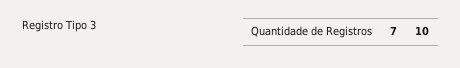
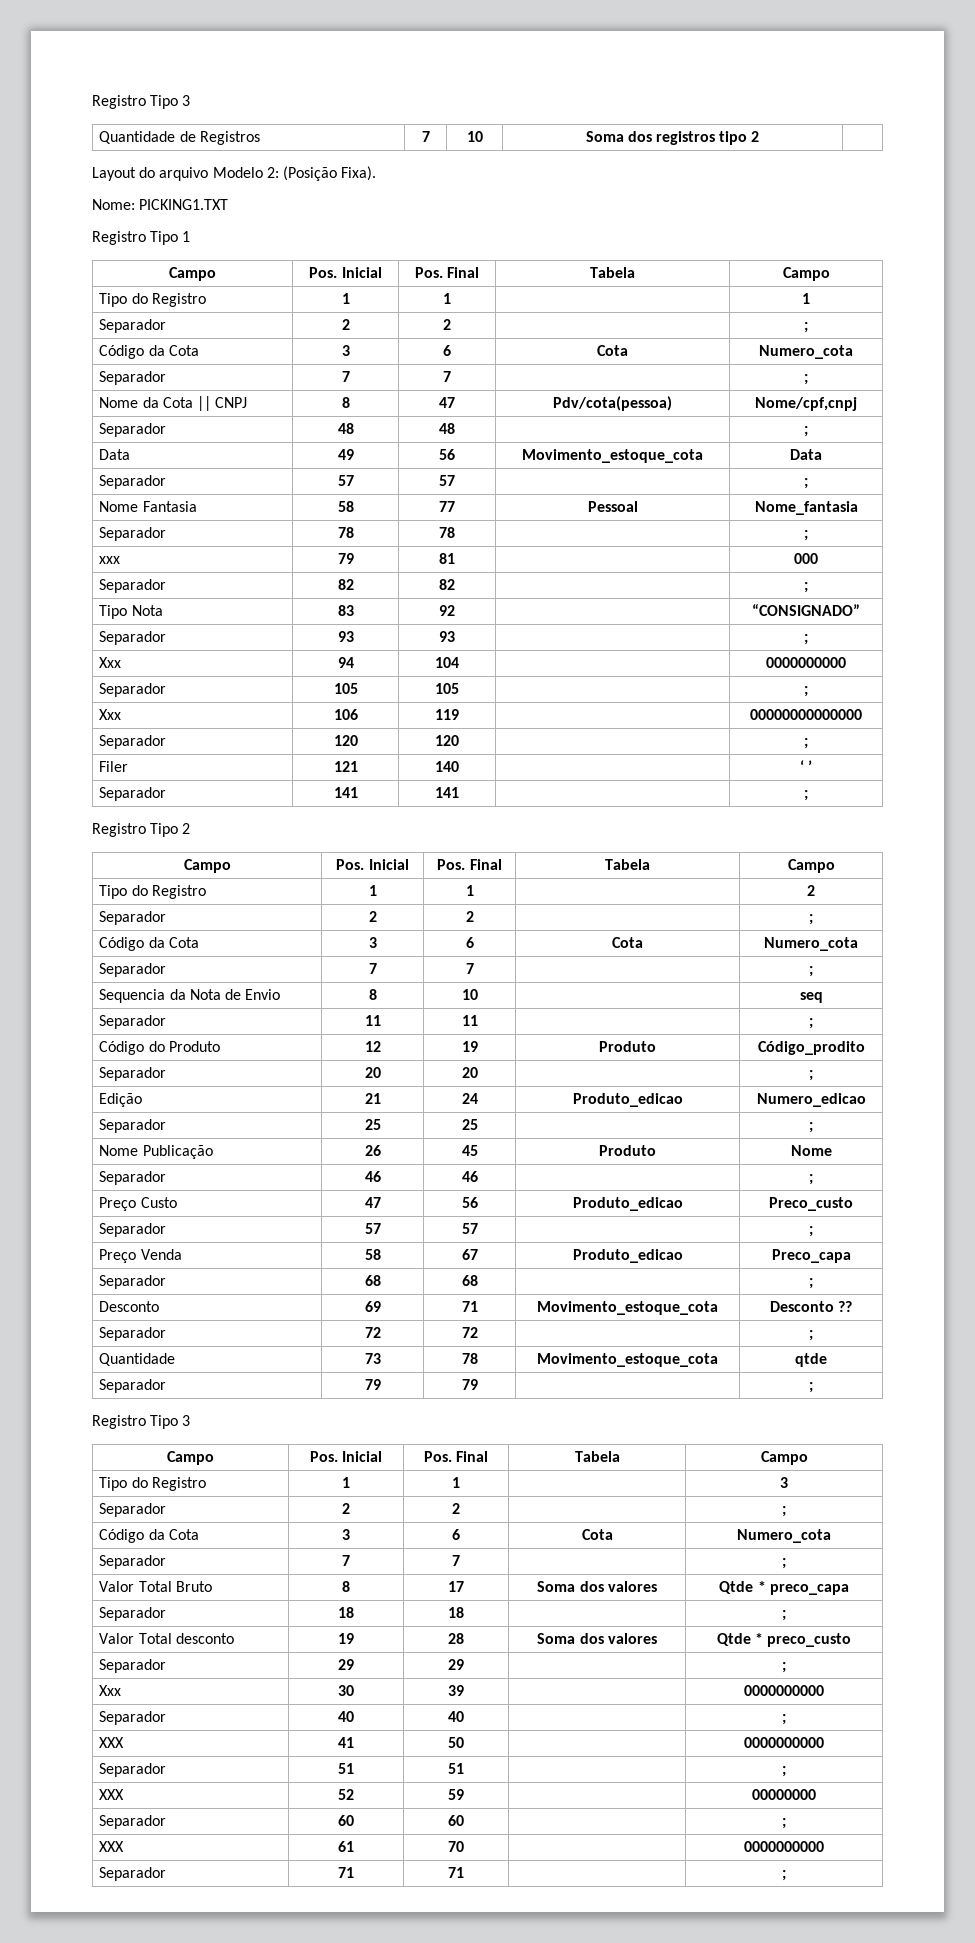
(429, 31) none -> [585,131,760,145] [92,166,377,181] [92,199,229,210] [92,231,191,245] [169,267,216,281] [309,267,382,278] [414,267,480,278] [590,267,635,278] [782,267,830,281] [99,293,206,307] [341,293,350,304] [443,293,451,304] [802,293,810,304] [99,319,167,333] [341,319,350,330] [443,319,451,330] [804,322,808,333] [99,345,199,359] [341,345,350,356] [443,345,451,356] [597,345,628,356] [759,345,853,359] [99,371,167,385] [341,371,350,382] [443,371,451,382] [804,374,808,385] [99,396,248,411] [341,397,350,408] [439,397,455,408] [553,396,672,411] [755,397,857,411] [99,423,167,437] [337,423,354,434] [439,423,455,434] [804,426,808,437] [99,449,131,460] [337,449,354,460] [439,449,455,460] [522,449,703,463] [790,449,822,460] [99,475,167,489] [337,475,354,486] [439,475,455,486] [804,478,808,489] [99,501,197,512] [337,501,354,512] [439,501,455,512] [587,501,638,512] [754,501,858,515] [99,527,167,541] [337,527,354,538] [439,527,455,538] [804,530,808,541] [99,556,121,564] [337,553,354,564] [439,553,455,564] [794,553,818,564] [99,579,167,593] [337,579,354,590] [439,579,455,590] [804,582,808,593] [99,605,163,619] [337,605,354,616] [439,605,455,616] [752,604,860,616] [99,631,167,645] [337,631,354,642] [439,631,455,642] [804,634,808,645] [99,657,122,668] [337,657,354,668] [435,657,459,668] [766,657,846,668] [99,683,167,697] [333,683,358,694] [435,683,459,694] [804,686,808,697] [99,709,122,720] [333,709,358,720] [435,709,459,720] [750,709,862,720] [99,735,167,749] [333,735,358,746] [435,735,459,746] [804,738,808,749] [99,761,129,772] [333,761,358,772] [435,761,459,772] [799,760,813,772] [99,787,167,801] [333,787,358,798] [435,787,459,798] [804,790,808,801] [92,823,191,837] [183,859,231,873] [336,859,409,870] [437,859,502,870] [605,859,650,870] [787,859,835,873] [99,885,206,899] [368,885,377,896] [465,885,474,896] [807,885,815,896] [99,911,167,925] [368,911,377,922] [465,911,474,922] [809,914,813,925] [99,937,199,951] [368,937,377,948] [465,937,474,948] [612,937,643,948] [764,937,858,951] [99,963,167,977] [368,963,377,974] [465,963,474,974] [809,966,813,977] [99,989,281,1003] [368,989,377,1000] [461,989,478,1000] [799,992,823,1003] [99,1015,167,1029] [364,1015,381,1026] [461,1015,478,1026] [809,1018,813,1029] [99,1041,220,1055] [364,1041,381,1052] [461,1041,478,1052] [599,1041,656,1052] [757,1041,865,1055] [99,1067,167,1081] [364,1067,381,1078] [461,1067,478,1078] [809,1070,813,1081] [99,1093,143,1107] [364,1093,381,1104] [461,1093,478,1104] [572,1093,683,1107] [756,1093,866,1107] [99,1119,167,1133] [364,1119,381,1130] [461,1119,478,1130] [809,1122,813,1133] [99,1145,213,1159] [364,1145,381,1156] [461,1145,478,1156] [599,1145,656,1156] [790,1145,832,1156] [99,1171,167,1185] [364,1171,381,1182] [461,1171,478,1182] [809,1174,813,1185] [99,1197,177,1211] [364,1197,381,1208] [461,1197,478,1208] [572,1197,683,1211] [769,1197,853,1211] [99,1223,167,1237] [364,1223,381,1234] [461,1223,478,1234] [809,1226,813,1237] [99,1249,182,1263] [364,1249,381,1260] [461,1249,478,1260] [572,1249,683,1263] [771,1249,851,1263] [99,1275,167,1289] [364,1275,381,1286] [461,1275,478,1286] [809,1278,813,1289] [99,1301,160,1312] [364,1301,381,1312] [461,1301,478,1312] [537,1301,718,1315] [769,1301,853,1312] [99,1327,167,1341] [364,1327,381,1338] [461,1327,478,1338] [809,1330,813,1341] [99,1353,176,1366] [364,1353,381,1364] [461,1353,478,1364] [537,1353,718,1367] [795,1353,827,1367] [99,1379,167,1393] [364,1379,381,1390] [461,1379,478,1390] [809,1382,813,1393] [92,1415,191,1429] [167,1451,214,1465] [309,1451,383,1462] [423,1451,489,1462] [574,1451,620,1462] [760,1451,808,1465] [99,1477,206,1491] [342,1477,350,1488] [452,1477,460,1488] [780,1477,788,1488] [99,1503,167,1517] [342,1503,350,1514] [452,1503,460,1514] [782,1506,786,1517] [99,1529,199,1543] [342,1529,350,1540] [452,1529,460,1540] [581,1529,613,1540] [737,1529,831,1543] [99,1555,167,1569] [342,1555,350,1566] [452,1555,460,1566] [782,1558,786,1569] [99,1581,212,1592] [342,1581,350,1592] [448,1581,464,1592] [537,1581,657,1592] [719,1581,849,1595] [99,1607,167,1621] [338,1607,354,1618] [448,1607,464,1618] [782,1610,786,1621] [99,1633,234,1644] [338,1633,354,1644] [448,1633,464,1644] [537,1633,657,1644] [716,1633,852,1647] [99,1659,167,1673] [338,1659,354,1670] [448,1659,464,1670] [782,1662,786,1673] [99,1685,122,1696] [338,1685,354,1696] [448,1685,464,1696] [744,1685,824,1696] [99,1711,167,1725] [338,1711,354,1722] [448,1711,464,1722] [782,1714,786,1725] [99,1737,125,1748] [338,1737,354,1748] [448,1737,464,1748] [744,1737,824,1748] [99,1763,167,1777] [338,1763,354,1774] [448,1763,464,1774] [782,1766,786,1777] [99,1789,125,1800] [338,1789,354,1800] [448,1789,464,1800] [752,1789,816,1800] [99,1815,167,1829] [338,1815,354,1826] [448,1815,464,1826] [782,1818,786,1829] [99,1841,125,1852] [338,1841,354,1852] [448,1841,464,1852] [744,1841,824,1852] [99,1867,167,1881] [338,1867,354,1878] [448,1867,464,1878] [782,1870,786,1881] | Soma dos registros tipo 2 | // Layout do arquivo Modelo 2: (Posição Fixa). // Nome: PICKING1.TXT // Registro Tipo 1 // Campo | Pos. Inicial | Pos. Final | Tabela | Campo // Tipo do Registro | 1 | 1 | | 1 // Separador | 2 | 2 | | ; // Código da Cota | 3 | 6 | Cota | Numero_cota // Separador | 7 | 7 | | ; // Nome da Cota || CNPJ | 8 | 47 | Pdv/cota(pessoa) | Nome/cpf,cnpj // Separador | 48 | 48 | | ; // Data | 49 | 56 | Movimento_estoque_cota | Data // Separador | 57 | 57 | | ; // Nome Fantasia | 58 | 77 | Pessoal | Nome_fantasia // Separador | 78 | 78 | | ; // xxx | 79 | 81 | | 000 // Separador | 82 | 82 | | ; // Tipo Nota | 83 | 92 | | “CONSIGNADO” // Separador | 93 | 93 | | ; // Xxx | 94 | 104 | | 0000000000 // Separador | 105 | 105 | | ; // Xxx | 106 | 119 | | 00000000000000 // Separador | 120 | 120 | | ; // Filer | 121 | 140 | | ‘ ’ // Separador | 141 | 141 | | ; // Registro Tipo 2 // Campo | Pos. Inicial | Pos. Final | Tabela | Campo // Tipo do Registro | 1 | 1 | | 2 // Separador | 2 | 2 | | ; // Código da Cota | 3 | 6 | Cota | Numero_cota // Separador | 7 | 7 | | ; // Sequencia da Nota de Envio | 8 | 10 | | seq // Separador | 11 | 11 | | ; // Código do Produto | 12 | 19 | Produto | Código_prodito // Separador | 20 | 20 | | ; // Edição | 21 | 24 | Produto_edicao | Numero_edicao // Separador | 25 | 25 | | ; // Nome Publicação | 26 | 45 | Produto | Nome // Separador | 46 | 46 | | ; // Preço Custo | 47 | 56 | Produto_edicao | Preco_custo // Separador | 57 | 57 | | ; // Preço Venda | 58 | 67 | Produto_edicao | Preco_capa // Separador | 68 | 68 | | ; // Desconto | 69 | 71 | Movimento_estoque_cota | Desconto ?? // Separador | 72 | 72 | | ; // Quantidade | 73 | 78 | Movimento_estoque_cota | qtde // Separador | 79 | 79 | | ; // Registro Tipo 3 // Campo | Pos. Inicial | Pos. Final | Tabela | Campo // Tipo do Registro | 1 | 1 | | 3 // Separador | 2 | 2 | | ; // Código da Cota | 3 | 6 | Cota | Numero_cota // Separador | 7 | 7 | | ; // Valor Total Bruto | 8 | 17 | Soma dos valores | Qtde * preco_capa // Separador | 18 | 18 | | ; // Valor Total desconto | 19 | 28 | Soma dos valores | Qtde * preco_custo // Separador | 29 | 29 | | ; // Xxx | 30 | 39 | | 0000000000 // Separador | 40 | 40 | | ; // XXX | 41 | 50 | | 0000000000 // Separador | 51 | 51 | | ; // XXX | 52 | 59 | | 00000000 // Separador | 60 | 60 | | ; // XXX | 61 | 70 | | 0000000000 // Separador | 71 | 71 | | ;

